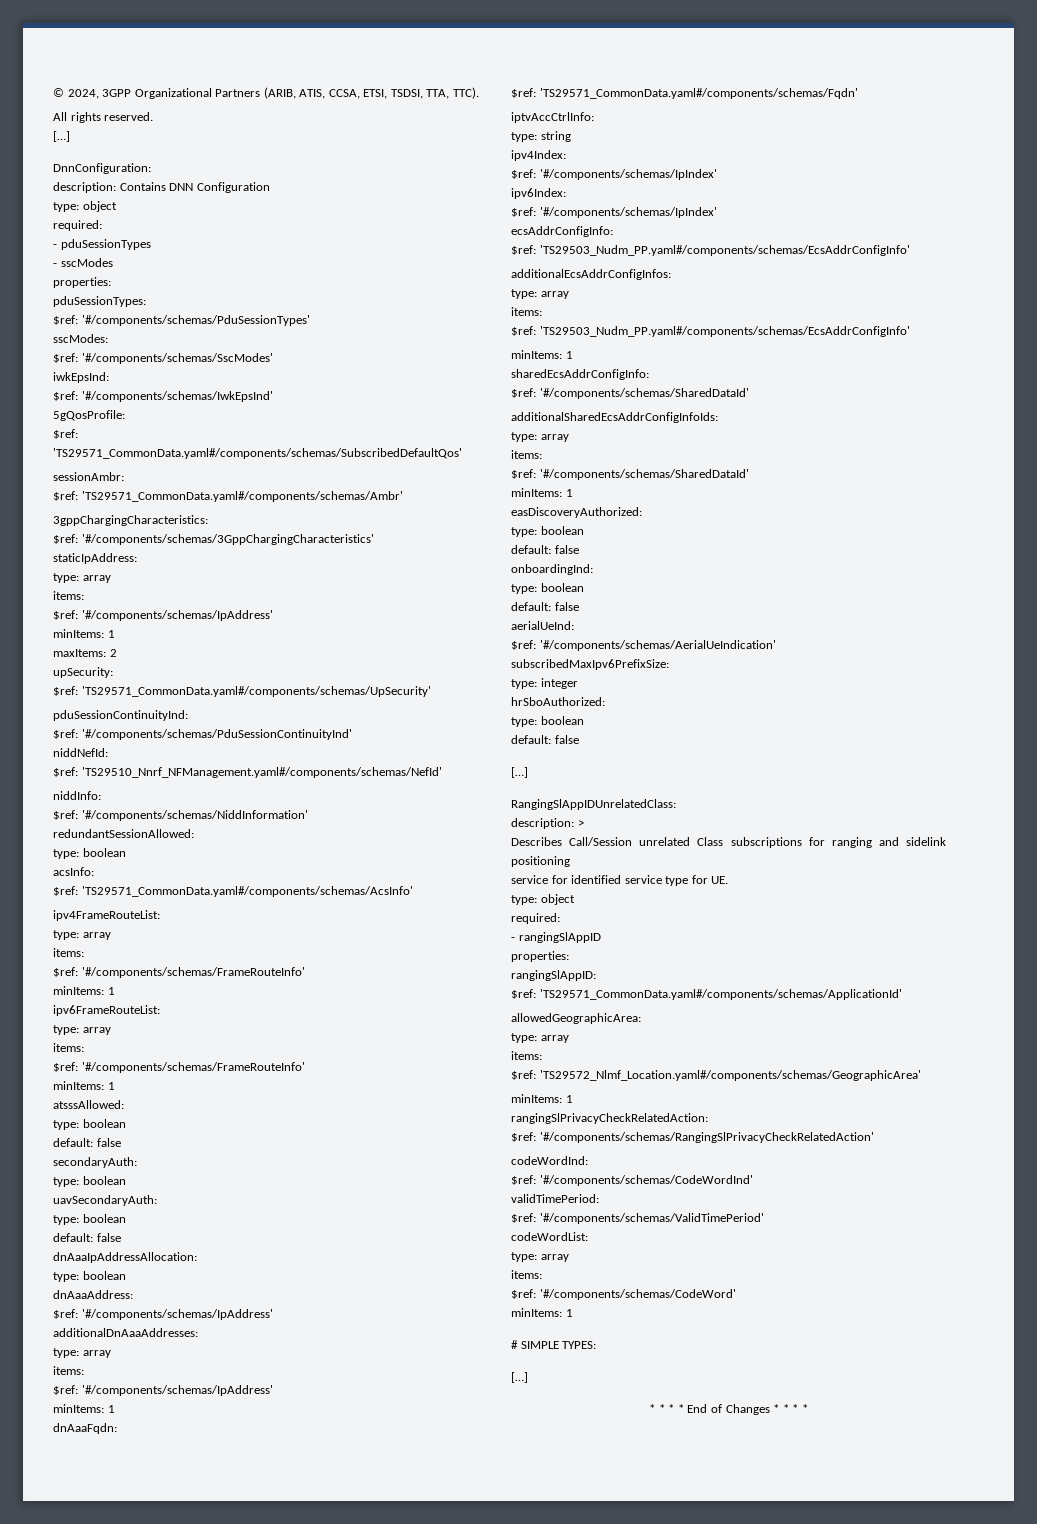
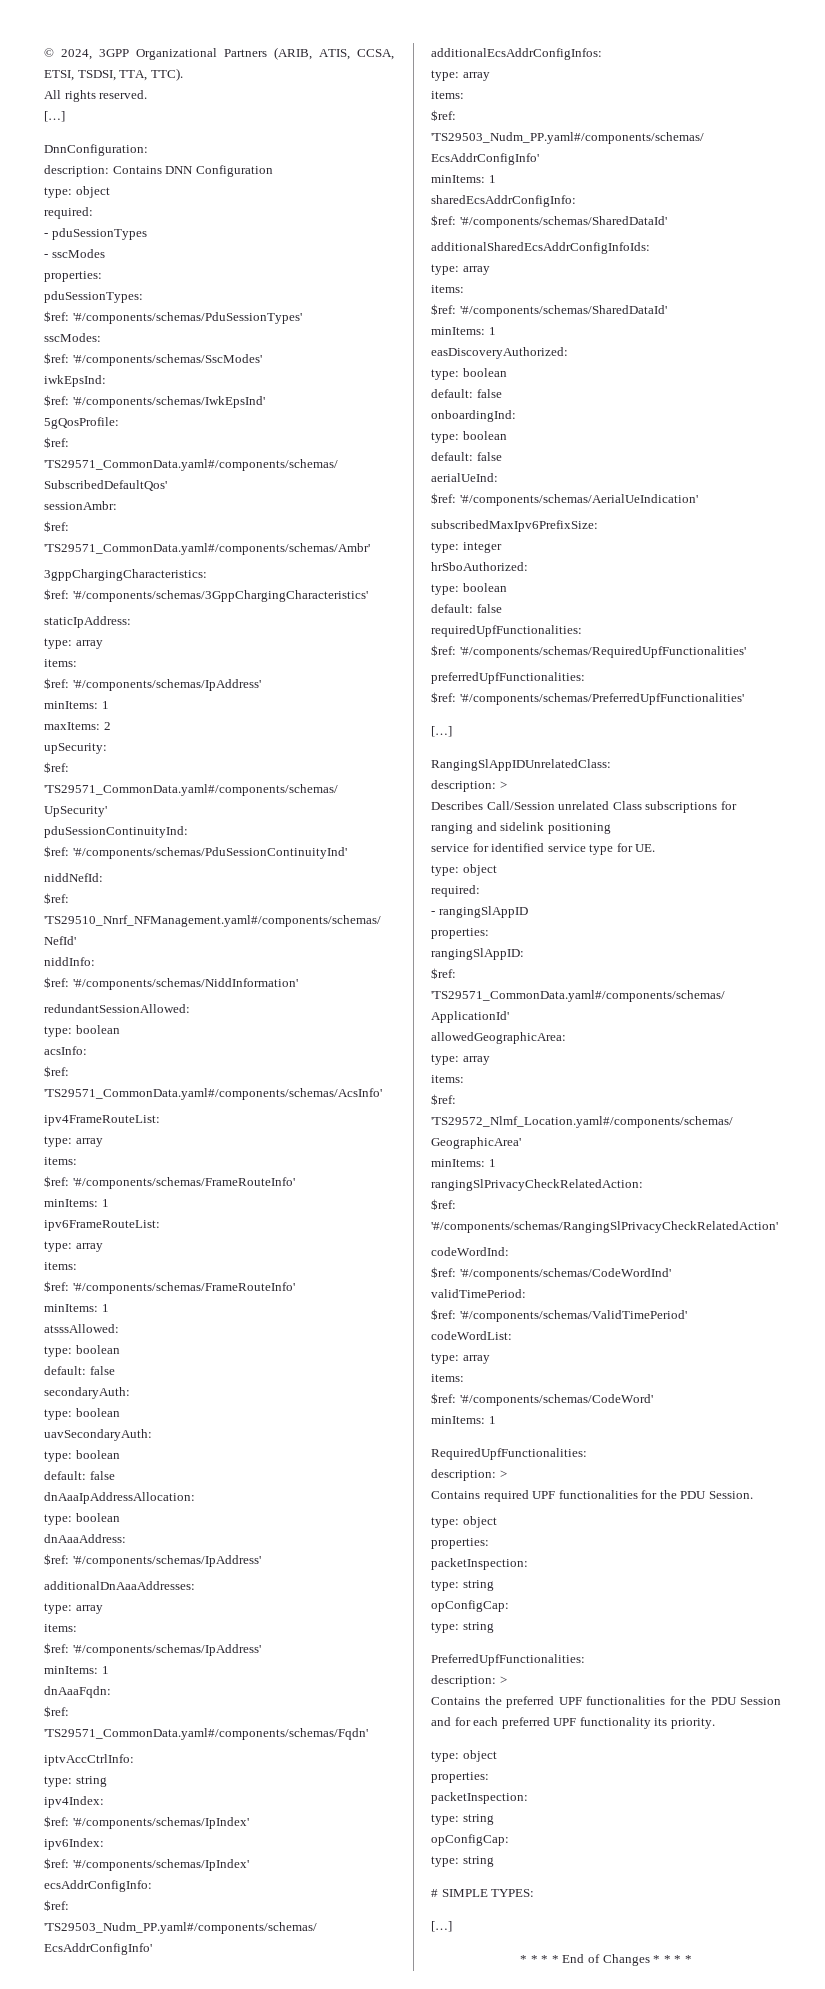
(579, 739) none -> [431,625,582,637] [431,645,746,658] [431,672,585,684] [431,692,744,705] // requiredUpfFunctionalities: // $ref: '#/components/schemas/RequiredUpfFunctionalities' // preferredUpfFunctionalities: // $ref: '#/components/schemas/PreferredUpfFunctionalities'
(573, 1313) none -> [431,1448,587,1460] [431,1469,507,1481] [431,1490,753,1502] [431,1516,497,1528] [431,1538,489,1549] [431,1558,528,1570] [431,1580,494,1591] [431,1600,509,1612] [431,1622,494,1633] [431,1654,585,1666] [431,1675,507,1687] [431,1696,781,1708] [431,1717,715,1729] [431,1750,497,1762] [431,1772,489,1783] [431,1792,528,1804] [431,1814,494,1825] [431,1834,509,1846] [431,1856,494,1867] // RequiredUpfFunctionalities: // description: > // Contains required UPF functionalities for the PDU Session. // type: object // properties: // packetInspection: // type: string // opConfigCap: // type: string // PreferredUpfFunctionalities: // description: > // Contains the preferred UPF functionalities for the PDU Session and for each preferred UPF functionality its priority. // type: object // properties: // packetInspection: // type: string // opConfigCap: // type: string

